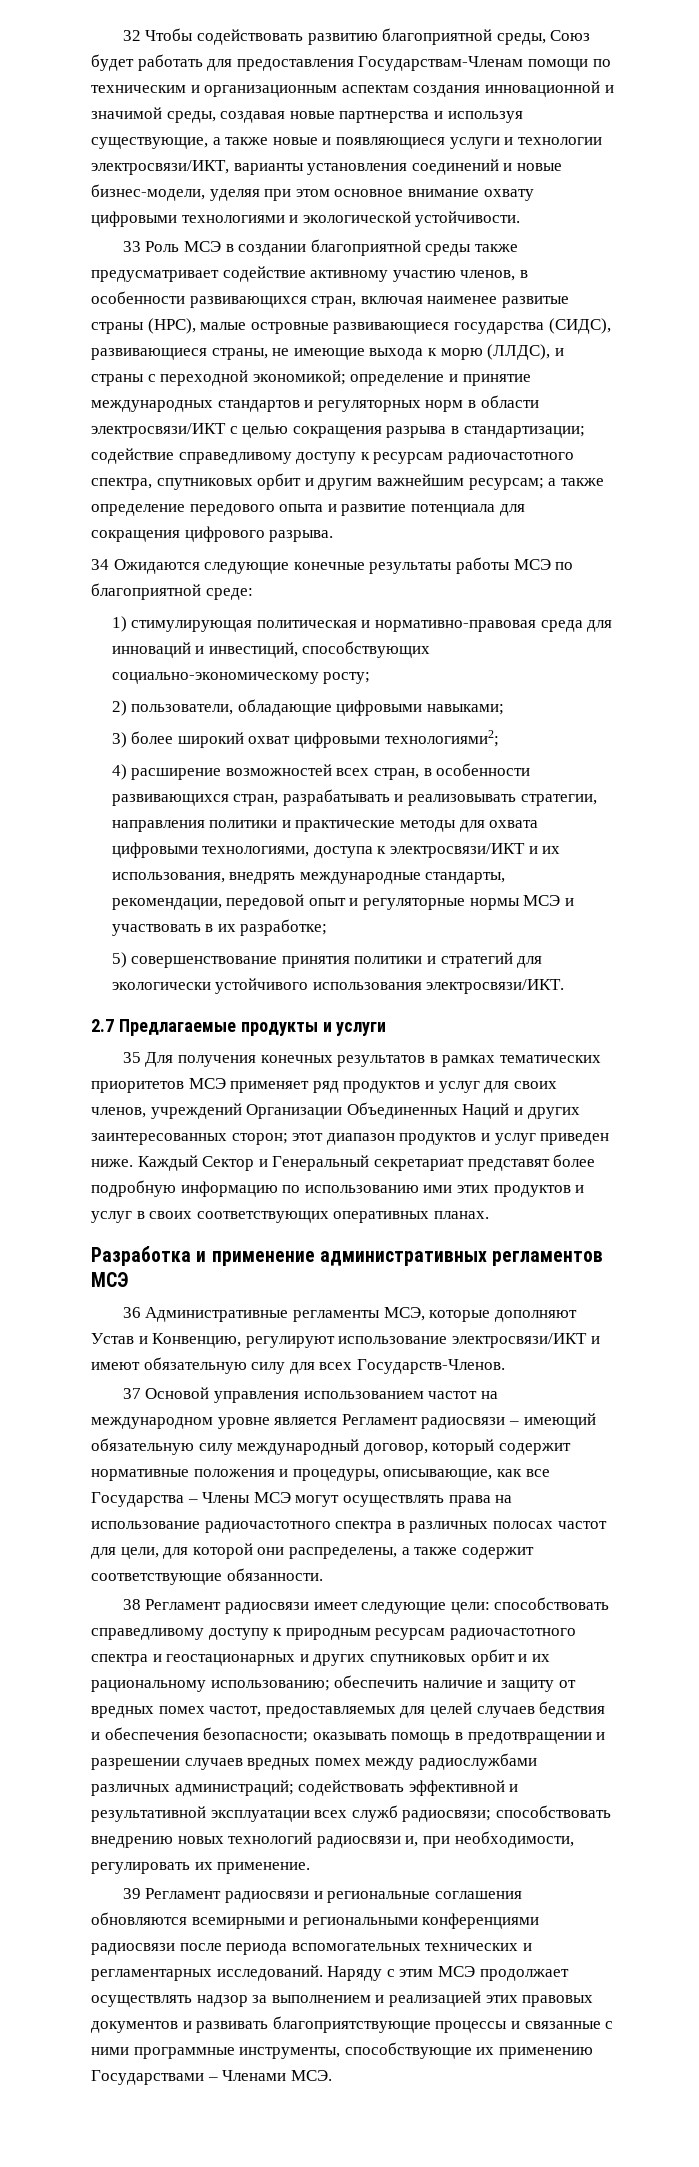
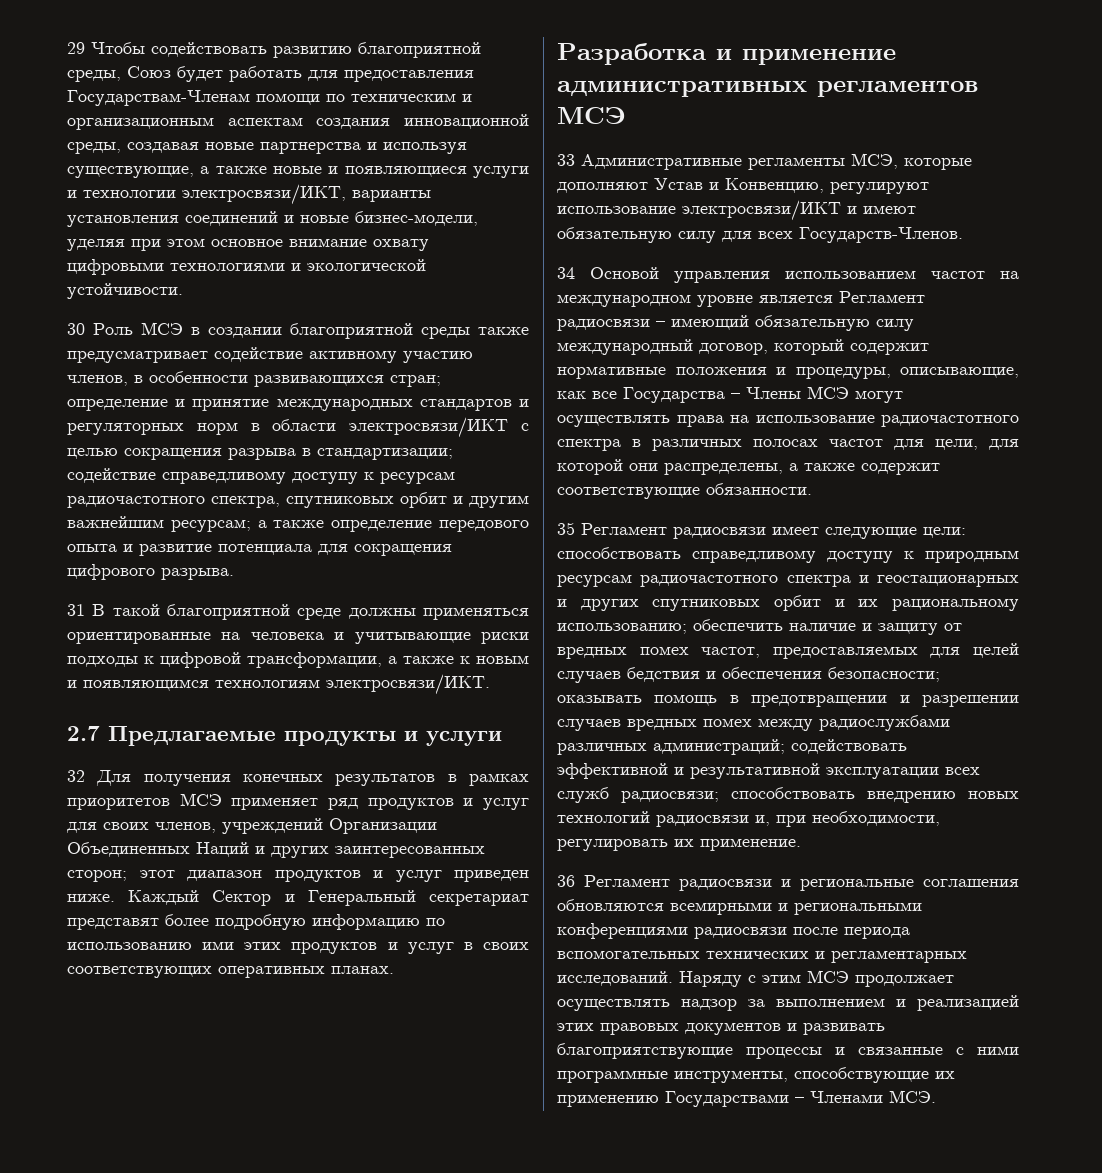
[122,30,141,41] 32 -> [67,42,85,54] 29
[604,85,614,93] [91,107,162,119] и значимой -> (529, 121) none
[122,241,141,252] 33 -> [67,323,85,335] 30
[311,296,569,308] [91,318,611,334] [91,344,564,360] [91,370,346,386] стран, включая наименее развитые страны (НРС), малые островные развивающиеся государства (СИДС), развивающиеся страны, не имеющие выхода к морю (ЛЛДС), и страны с переходной экономикой; -> [390,375,441,387] стран;
[91,557,574,574] [91,583,253,600] [111,616,613,632] [111,641,431,658] [111,672,371,684] [111,699,504,716] [111,730,499,748] [111,763,531,780] [111,789,597,806] [111,820,539,832] [111,842,561,858] [111,872,506,884] [111,894,574,910] [111,919,328,936] [111,952,543,968] [111,978,422,994] 34 Ожидаются следующие конечные результаты работы МСЭ по благоприятной среде: // 1) стимулирующая политическая и нормативно-правовая среда для инноваций и инвестиций, способствующих социально-экономическому росту; // 2) пользователи, обладающие цифровыми навыками; // 3) более широкий охват цифровыми технологиями2; // 4) расширение возможностей всех стран, в особенности развивающихся стран, разрабатывать и реализовывать стратегии, направления политики и практические методы для охвата цифровыми технологиями, доступа к электросвязи/ИКТ и их использования, внедрять международные стандарты, рекомендации, передовой опыт и регуляторные нормы МСЭ и участвовать в их разработке; // 5) совершенствование принятия политики и стратегий для экологически устойчивого использования -> [67,604,529,620] [67,632,529,644] [67,652,529,668] [67,679,320,691] 31 В такой благоприятной среде должны применяться ориентированные на человека и учитывающие риски подходы к цифровой трансформации, а также к новым и появляющимся технологиям
[122,1052,141,1063] 35 -> [67,770,85,782] 32
[499,1055,601,1063] тематических -> (529, 779) none
[122,1307,141,1318] 36 -> [557,154,575,166] 33
[122,1388,141,1399] 37 -> [557,267,575,279] 34
[122,1599,141,1610] 38 -> [557,522,575,535] 35
[122,1888,141,1899] 39 -> [557,875,575,887] 36

